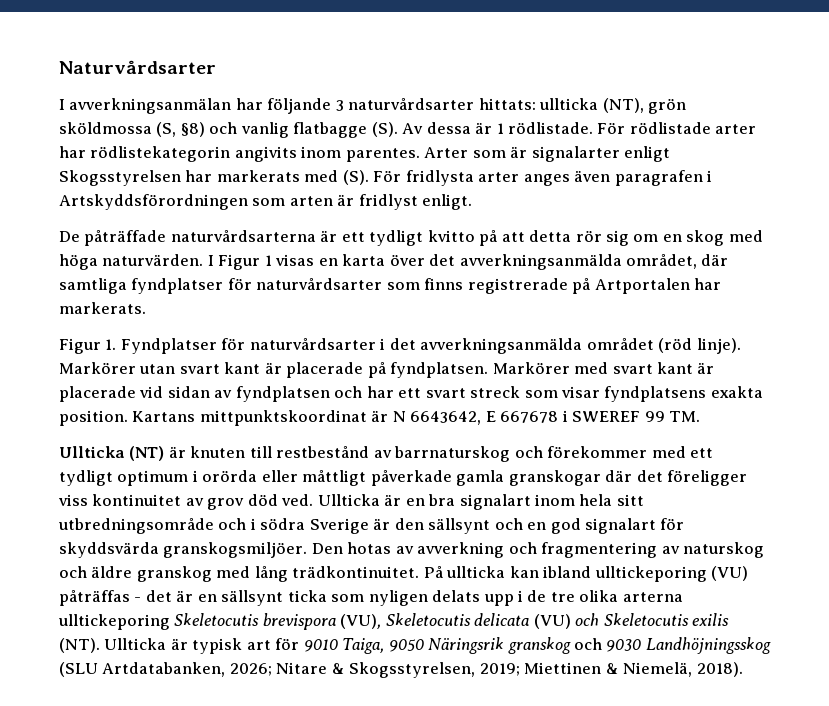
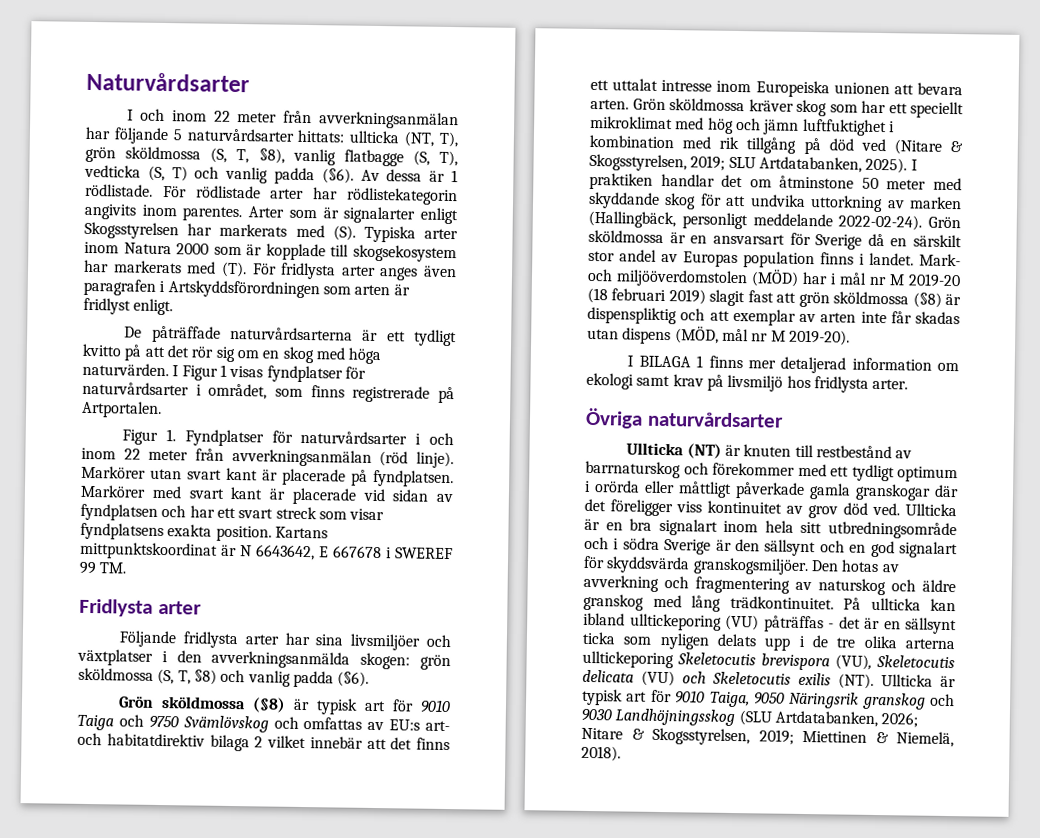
(65, 104) none -> [140,108,313,124] och inom 22 meter från
[335,100,344,111] 3 -> [172,129,183,141] 5
[602,98,687,114] [59,122,398,138] (NT), grön sköldmossa (S, §8) och vanlig flatbagge (S). -> [404,131,458,148] [85,146,458,167] [84,164,354,185] (NT, T), grön sköldmossa (S, T, §8), vanlig flatbagge (S, T), vedticka (S, T) och vanlig padda (§6).
(369, 177) none -> [363,225,458,243] [84,241,457,263] [84,259,247,278] Typiska arter inom Natura 2000 som är kopplade till skogsekosystem har markerats med (T).
[529,230,572,242] detta -> [166,345,189,358] det
[318,254,729,270] [59,278,127,294] en karta över det avverkningsanmälda området, där samtliga -> (264, 371) none
(383, 284) none -> [195,383,268,400] i området,
[594,278,722,294] [59,302,146,314] Artportalen har markerats. -> [81,400,162,418] Artportalen.
[389,338,654,354] det avverkningsanmälda området -> [429,432,454,446] [81,447,372,467] och inom 22 meter från avverkningsanmälan
(701, 416) none -> [79,598,202,617] [119,630,451,651] [77,648,451,671] [78,667,370,688] [118,696,452,715] [77,714,450,733] [77,732,450,752] [590,78,963,98] [590,98,964,119] [590,115,895,137] [589,134,963,155] [589,153,918,174] [589,172,962,191] [588,191,962,213] [588,210,961,231] [588,229,962,250] [588,249,961,269] [587,268,961,288] [587,287,961,308] [587,306,960,326] [587,326,850,346] [627,355,959,374] [586,372,909,393] [585,407,784,429] // Fridlysta arter // Följande fridlysta arter har sina livsmiljöer och växtplatser i den avverkningsanmälda skogen: grön sköldmossa (S, T, §8) och vanlig padda (§6). // Grön sköldmossa (§8) är typisk art för 9010 Taiga och 9750 Svämlövskog och omfattas av EU:s art- och habitatdirektiv bilaga 2 vilket innebär att det finns ett uttalat intresse inom Europeiska unionen att bevara arten. Grön sköldmossa kräver skog som har ett speciellt mikroklimat med hög och jämn luftfuktighet i kombination med rik tillgång på död ved (Nitare & Skogsstyrelsen, 2019; SLU Artdatabanken, 2025). I praktiken handlar det om åtminstone 50 meter med skyddande skog för att undvika uttorkning av marken (Hallingbäck, personligt meddelande 2022-02-24). Grön sköldmossa är en ansvarsart för Sverige då en särskilt stor andel av Europas population finns i landet. Mark- och miljööverdomstolen (MÖD) har i mål nr M 2019-20 (18 februari 2019) slagit fast att grön sköldmossa (§8) är dispenspliktig och att exemplar av arten inte får skadas utan dispens (MÖD, mål nr M 2019-20). // I BILAGA 1 finns mer detaljerad information om ekologi samt krav på livsmiljö hos fridlysta arter. // Övriga naturvårdsarter

